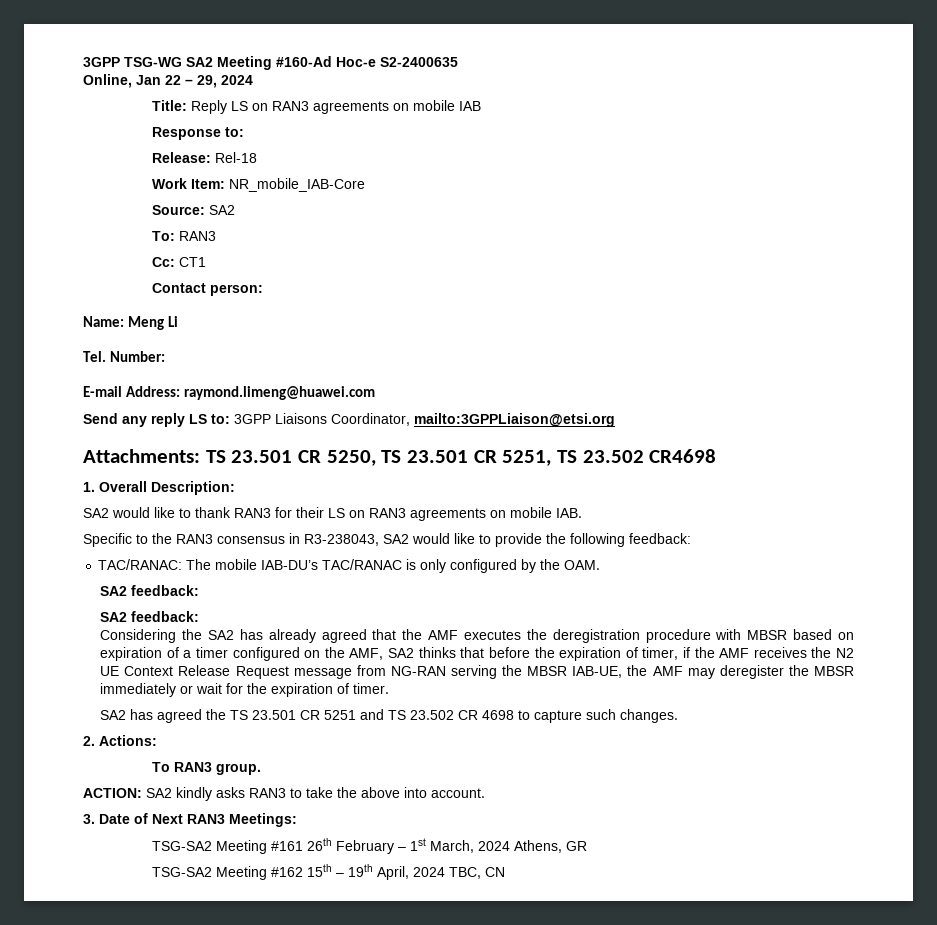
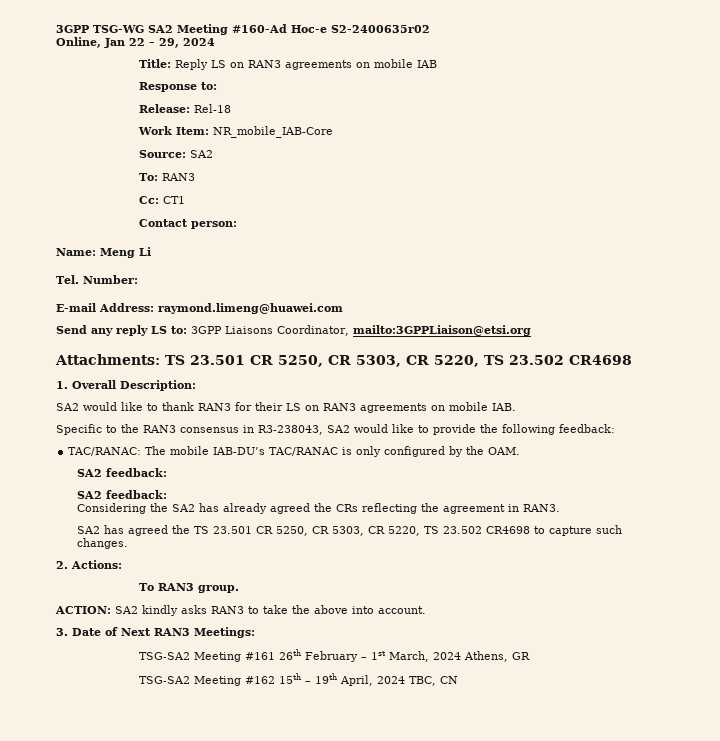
[380,57,458,67] S2-2400635 -> [331,25,430,33] S2-2400635r02
[381,450,552,466] TS 23.501 CR 5251, -> [328,355,479,367] CR 5303, CR 5220,
[372,629,855,643] [100,647,855,661] [100,665,855,679] [100,683,390,697] that the AMF executes the deregistration procedure with MBSR based on expiration of a timer configured on the AMF, SA2 thinks that before the expiration of timer, if the AMF receives the N2 UE Context Release Request message from NG-RAN serving the MBSR IAB-UE, the AMF may deregister the MBSR immediately or wait for the expiration of timer. -> [313,503,560,514] the CRs reflecting the agreement in RAN3.
[324,709,515,720] 5251 and TS 23.502 CR 4698 -> [275,526,530,536] 5250, CR 5303, CR 5220, TS 23.502 CR4698

